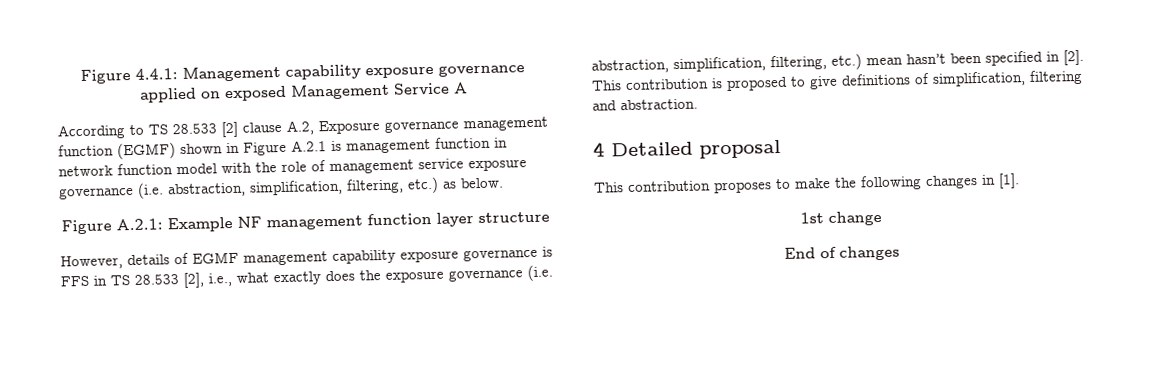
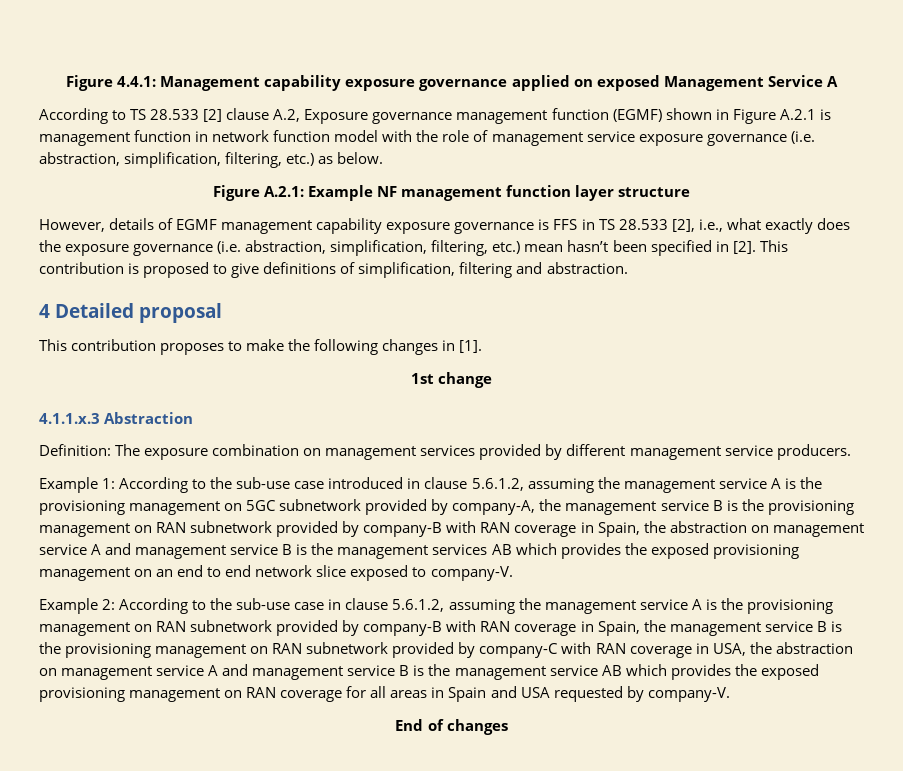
(882, 218) none -> [39,412,194,424] [39,444,851,460] [39,477,822,493] [39,499,854,515] [39,521,864,537] [39,543,799,559] [39,565,513,581] [39,598,833,614] [39,620,842,636] [39,642,853,658] [39,664,819,680] [39,686,730,702] // 4.1.1.x.3 Abstraction // Definition: The exposure combination on management services provided by different management service producers. // Example 1: According to the sub-use case introduced in clause 5.6.1.2, assuming the management service A is the provisioning management on 5GC subnetwork provided by company-A, the management service B is the provisioning management on RAN subnetwork provided by company-B with RAN coverage in Spain, the abstraction on management service A and management service B is the management services AB which provides the exposed provisioning management on an end to end network slice exposed to company-V. // Example 2: According to the sub-use case in clause 5.6.1.2, assuming the management service A is the provisioning management on RAN subnetwork provided by company-B with RAN coverage in Spain, the management service B is the provisioning management on RAN subnetwork provided by company-C with RAN coverage in USA, the abstraction on management service A and management service B is the management service AB which provides the exposed provisioning management on RAN coverage for all areas in Spain and USA requested by company-V.

